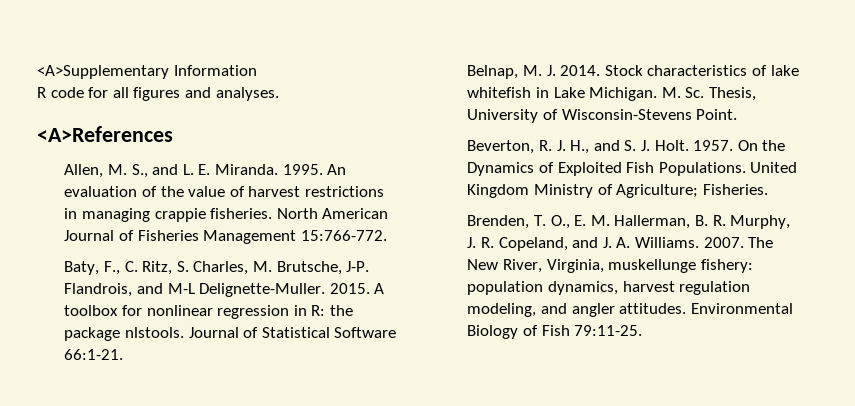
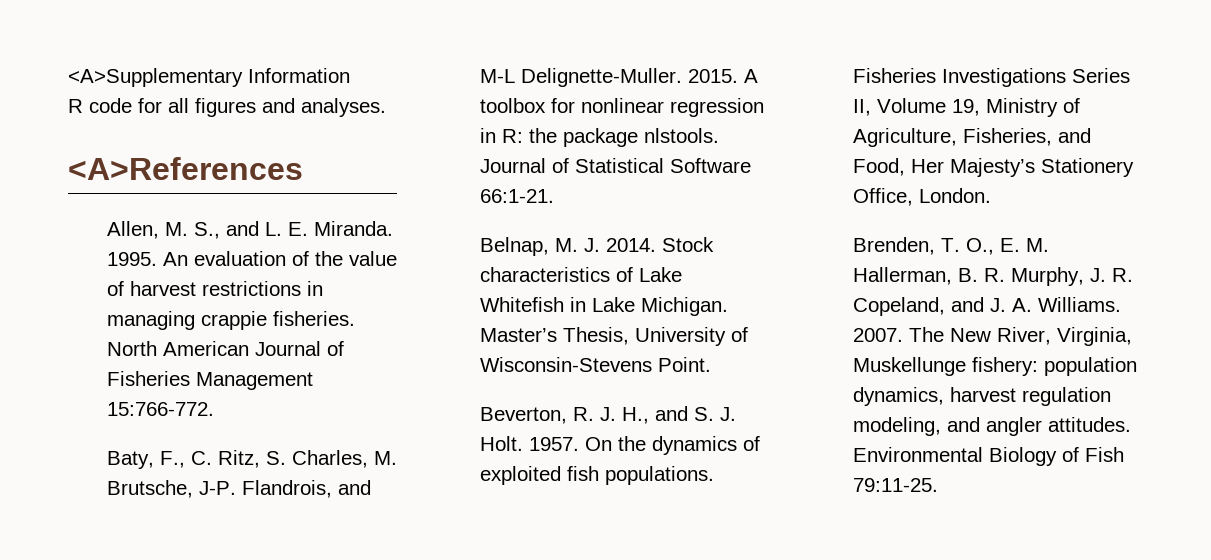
[770,65,799,76] [467,87,532,98] lake whitefish -> [638,267,682,282] [479,297,564,312] Lake Whitefish
[661,87,705,98] M. Sc. -> [479,328,557,342] Master’s
[467,162,798,176] [467,184,768,198] Dynamics of Exploited Fish Populations. United Kingdom Ministry of Agriculture; Fisheries. -> [651,436,760,455] [479,466,714,485] [852,68,1130,87] [852,98,1080,117] [852,128,1091,147] [852,158,1134,177] [852,188,991,206] dynamics of exploited fish populations. Fisheries Investigations Series II, Volume 19, Ministry of Agriculture, Fisheries, and Food, Her Majesty’s Stationery Office, London.
[608,259,697,273] muskellunge -> [852,357,966,376] Muskellunge

